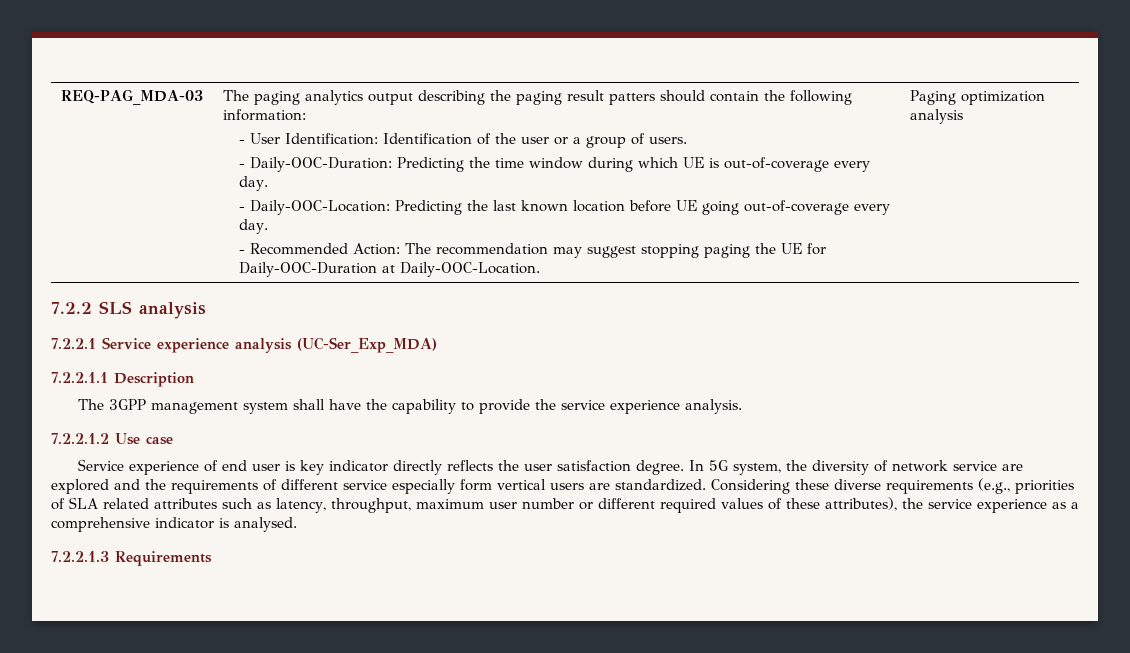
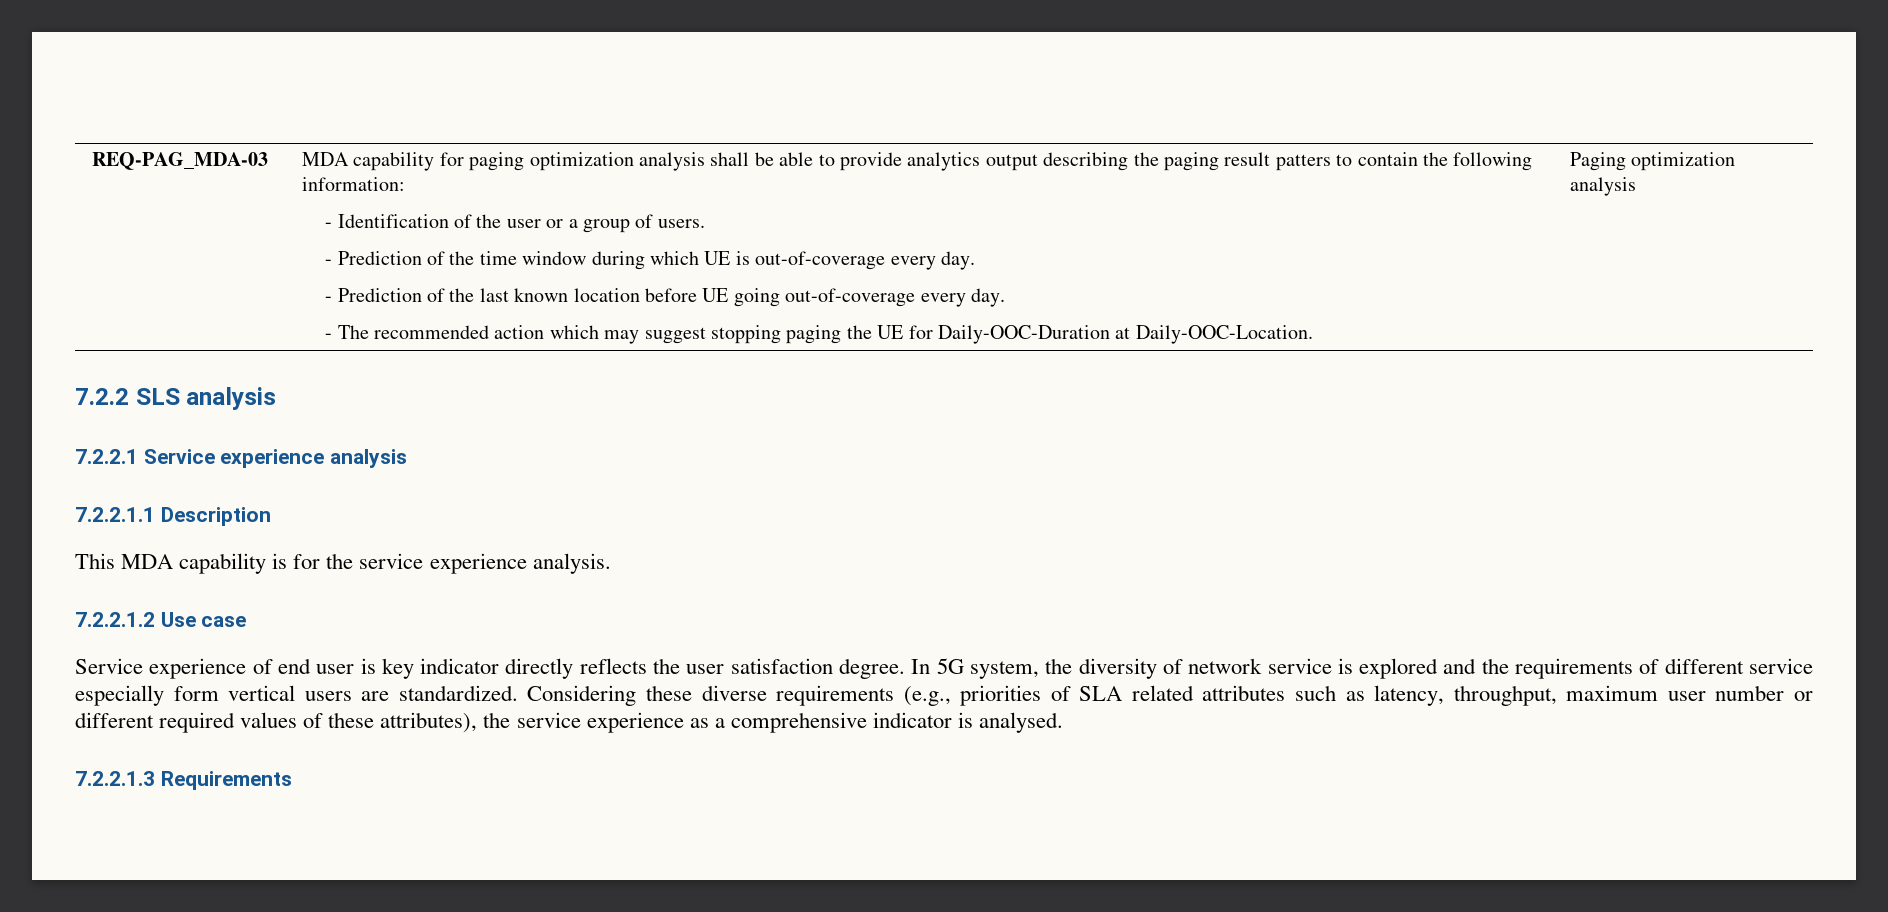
[222,90,300,105] The paging -> [301,152,902,171] MDA capability for paging optimization analysis shall be able to provide
[659,90,705,102] should -> [1336,154,1353,166] to
[250,133,379,145] User Identification: -> (333, 225) none
[250,157,465,172] Daily-OOC-Duration: Predicting -> [337,251,446,265] Prediction of
[250,200,463,215] Daily-OOC-Location: Predicting -> [337,288,446,302] Prediction of
[250,243,549,255] Recommended Action: The recommendation -> [337,325,599,339] The recommended action which
[297,337,437,353] (UC-Ser_Exp_MDA) -> (408, 458) none
[78,399,531,414] The 3GPP management system shall have the capability to provide -> [75,553,321,574] This MDA capability is for
[1002,464,1024,471] are -> [1337,658,1353,674] is

